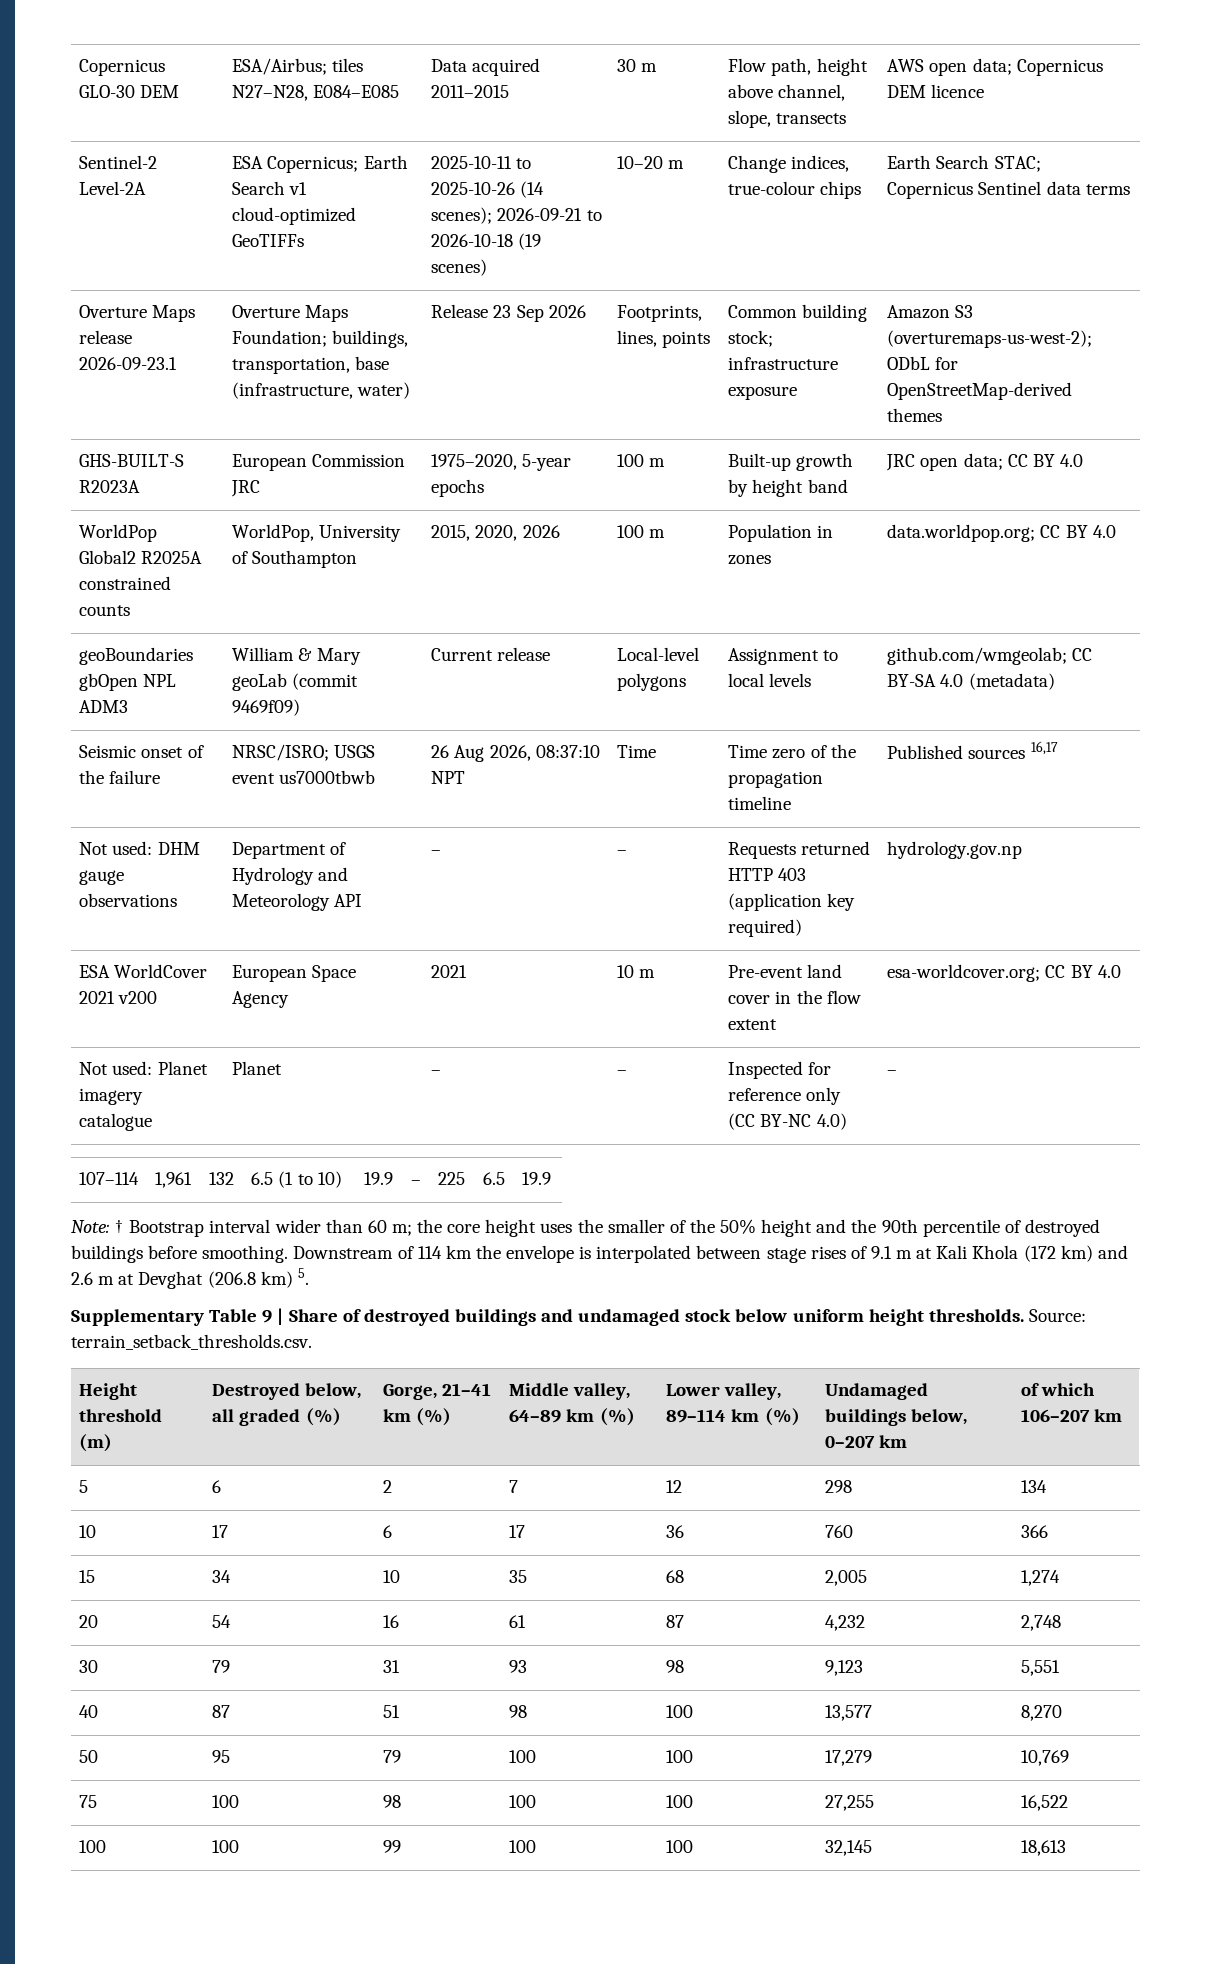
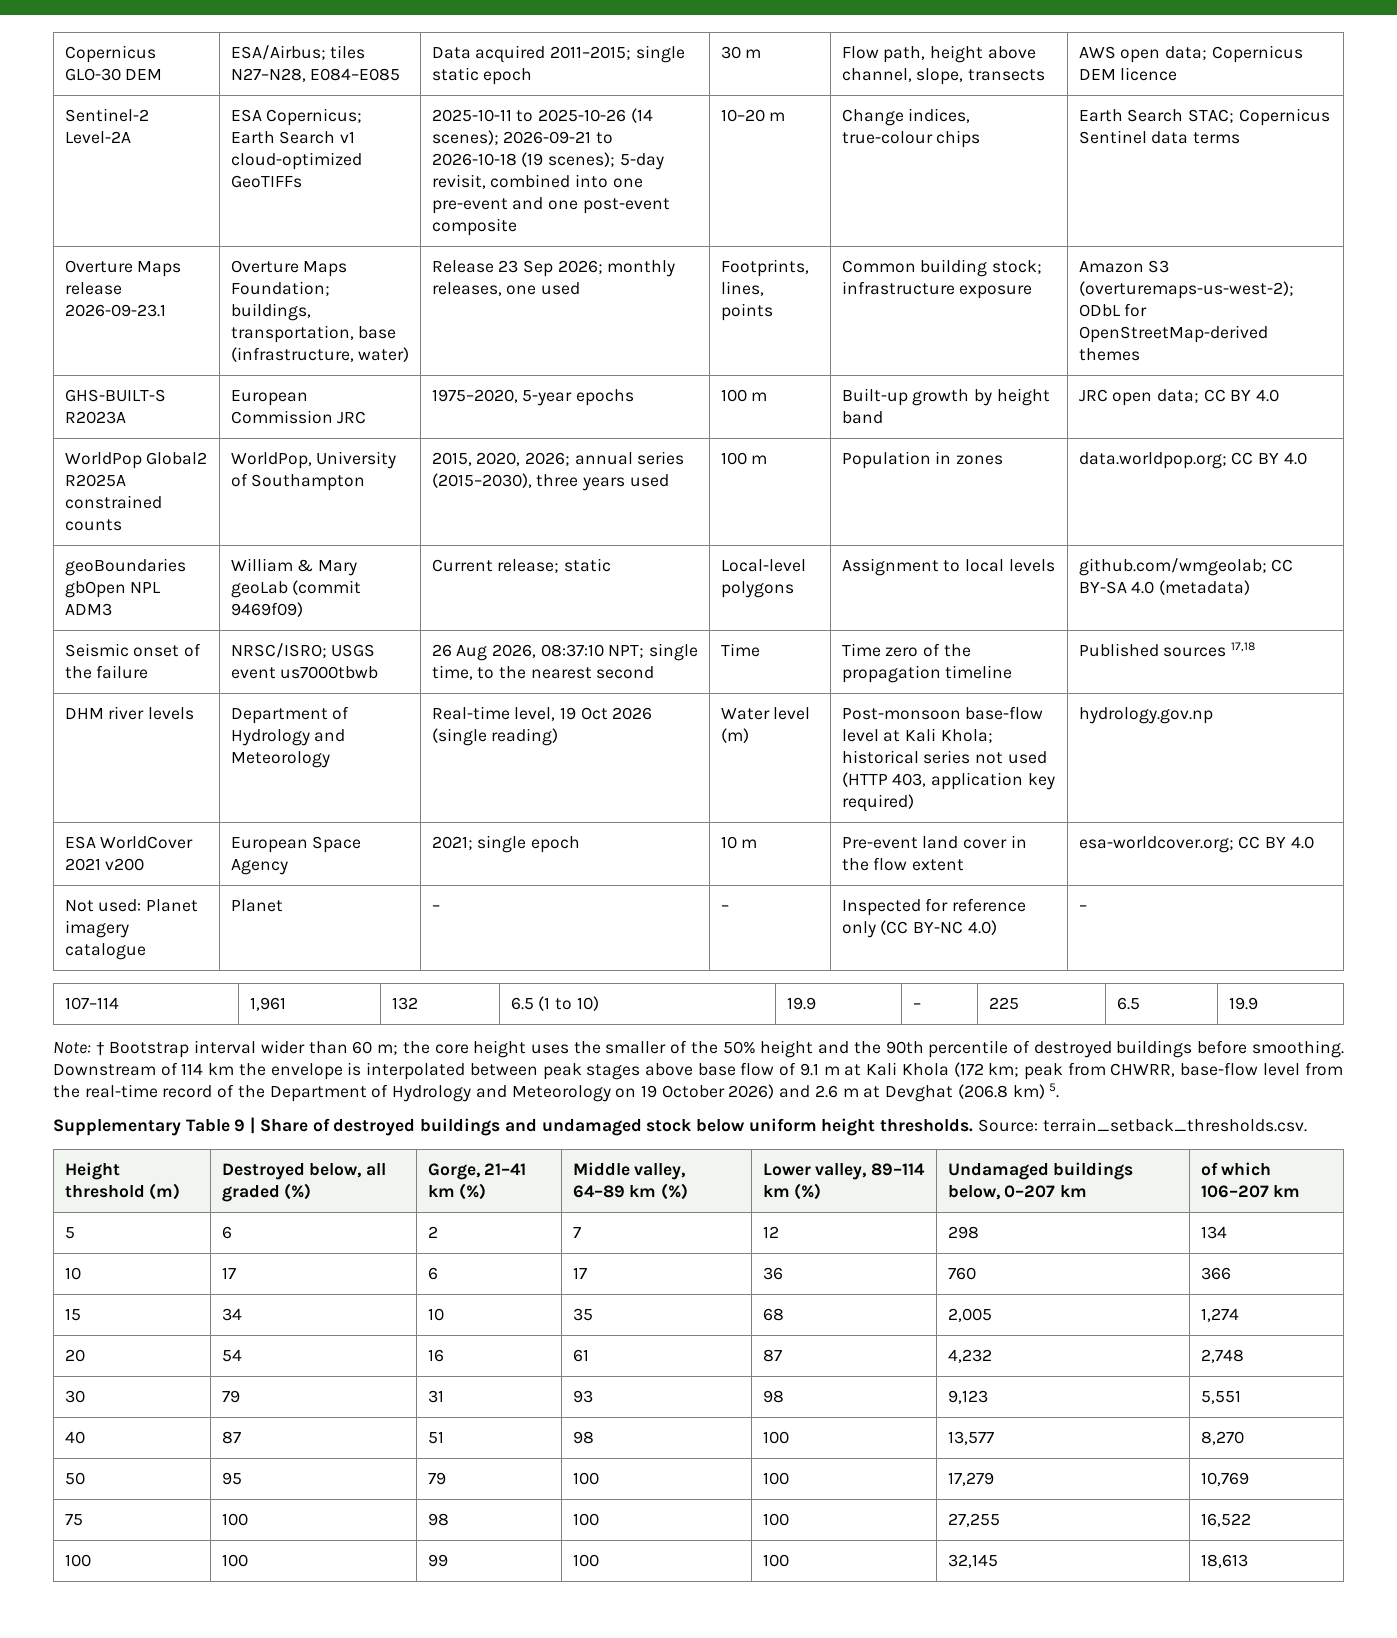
[431,85,510,98] 2011–2015 -> [549,45,685,63] [431,67,533,85] 2011–2015; single static epoch
[431,259,488,276] scenes) -> [547,152,664,170] [431,174,643,189] [431,197,670,214] [431,218,517,236] scenes); 5-day revisit, combined into one pre-event and one post-event composite
[548,305,586,318] 2026 -> [557,260,676,277] [431,282,580,296] 2026; monthly releases, one used
[522,525,560,538] 2026 -> [524,451,685,466] [431,473,669,491] 2026; annual series (2015–2030), three years used
[497,647,551,661] release -> [497,558,611,573] release; static
[431,771,466,784] NPT -> [608,643,699,661] [431,665,655,680] NPT; single time, to the nearest second
[1030,741,1058,755] [79,841,200,855] [79,870,125,885] [79,893,178,907] [232,842,347,859] [232,867,349,885] [232,893,363,911] [431,850,442,855] [617,850,628,855] [728,841,871,859] [728,868,807,881] [728,893,823,911] 16,17 // Not used: DHM gauge observations | Department of Hydrology and Meteorology API | – | – | Requests returned HTTP 403 (application -> [1230,642,1255,652] [64,706,194,720] [230,706,350,724] [230,729,346,746] [230,751,330,768] [431,706,653,721] [431,728,559,746] [720,707,811,720] [720,728,749,743] [841,706,1044,720] [841,728,993,743] [841,750,1047,764] [841,772,1023,790] 17,18 // DHM river levels | Department of Hydrology and Meteorology | Real-time level, 19 Oct 2026 (single reading) | Water level (m) | Post-monsoon base-flow level at Kali Khola; historical series not used (HTTP 403, application
[431,965,468,978] 2021 -> [431,835,580,853] 2021; single epoch
[766,1246,846,1263] stage rises -> [542,1062,775,1080] peak stages above base flow
[1060,1245,1093,1262] km) -> [988,1062,1343,1080] [53,1084,775,1102] km; peak from CHWRR, base-flow level from the real-time record of the Department of Hydrology and Meteorology on 19 October 2026)

